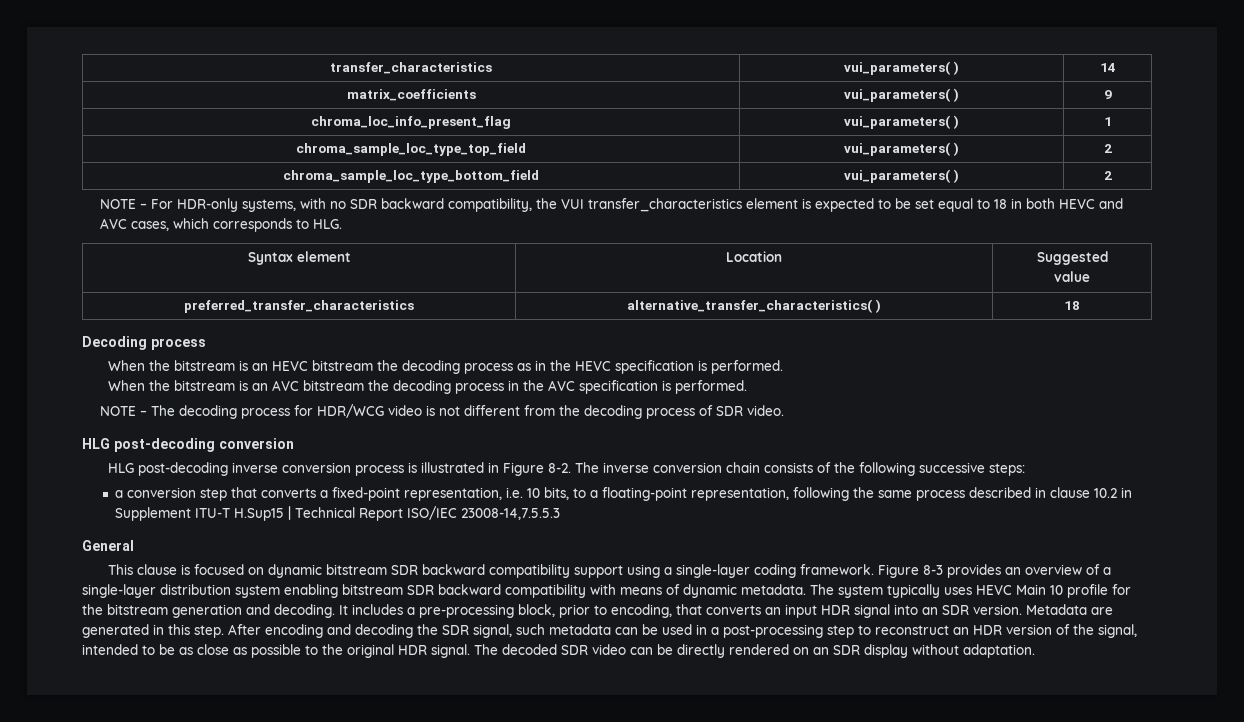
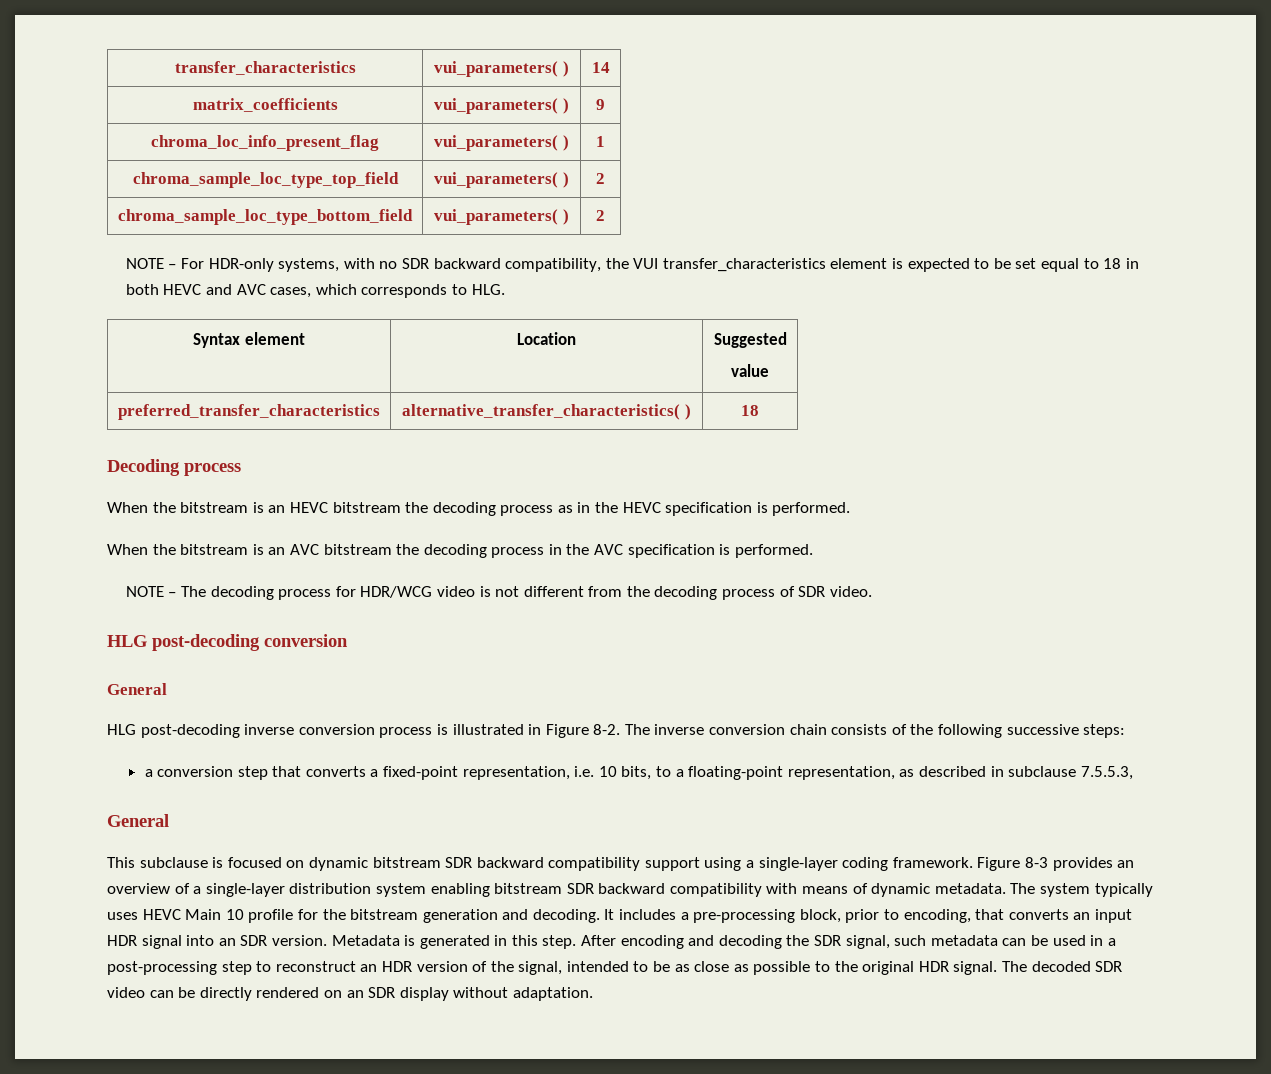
(294, 443) none -> [107,683,167,695] // General
[792,487,1132,501] [114,506,560,521] following the same process described in clause 10.2 in Supplement ITU-T H.Sup15 | Technical Report ISO/IEC 23008-14,7.5.5.3 -> [899,766,1133,780] as described in subclause 7.5.5.3,
[136,564,177,575] clause -> [139,857,208,868] subclause
[1091,607,1113,615] are -> [404,935,416,946] is

